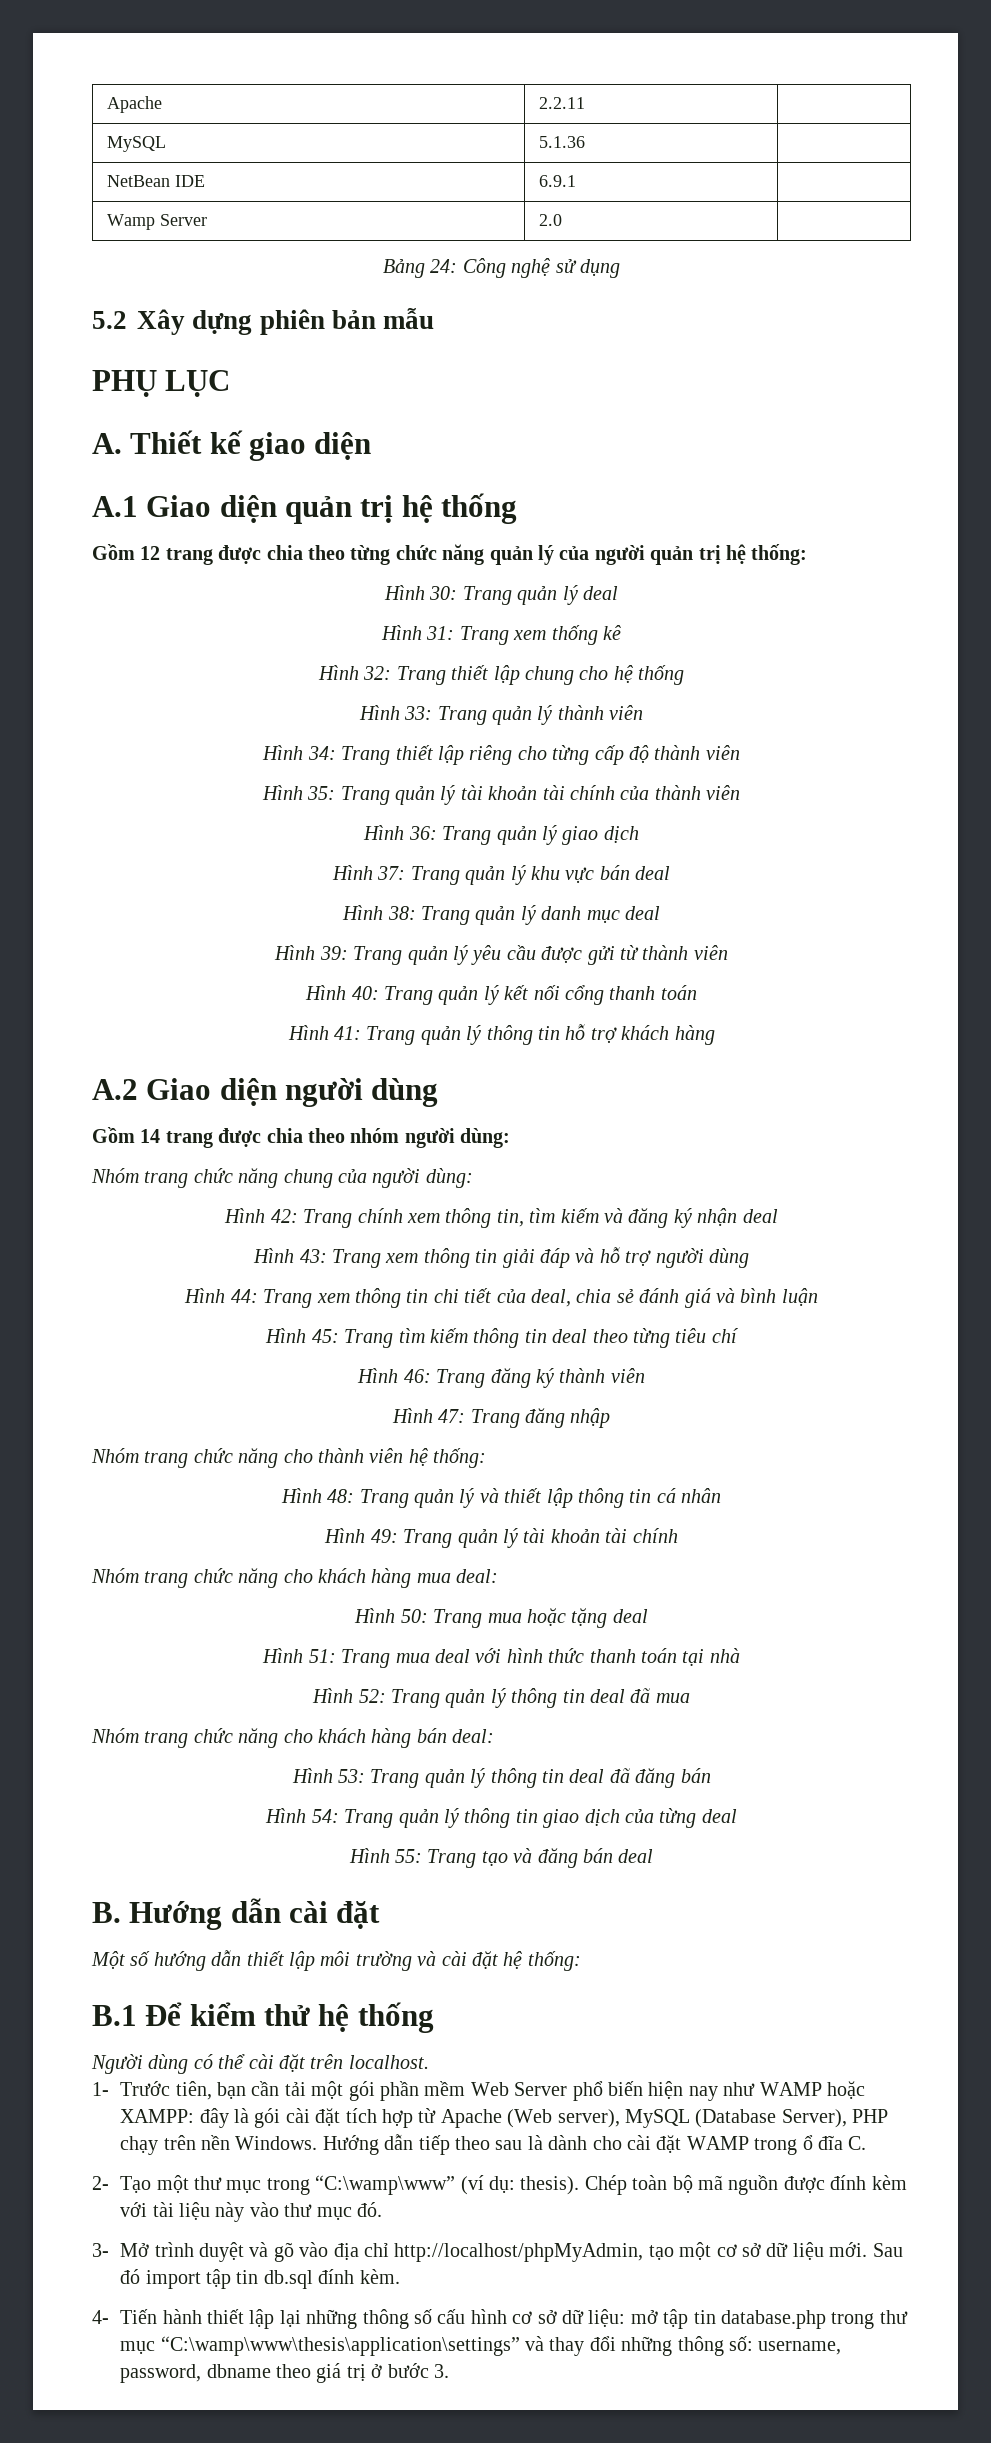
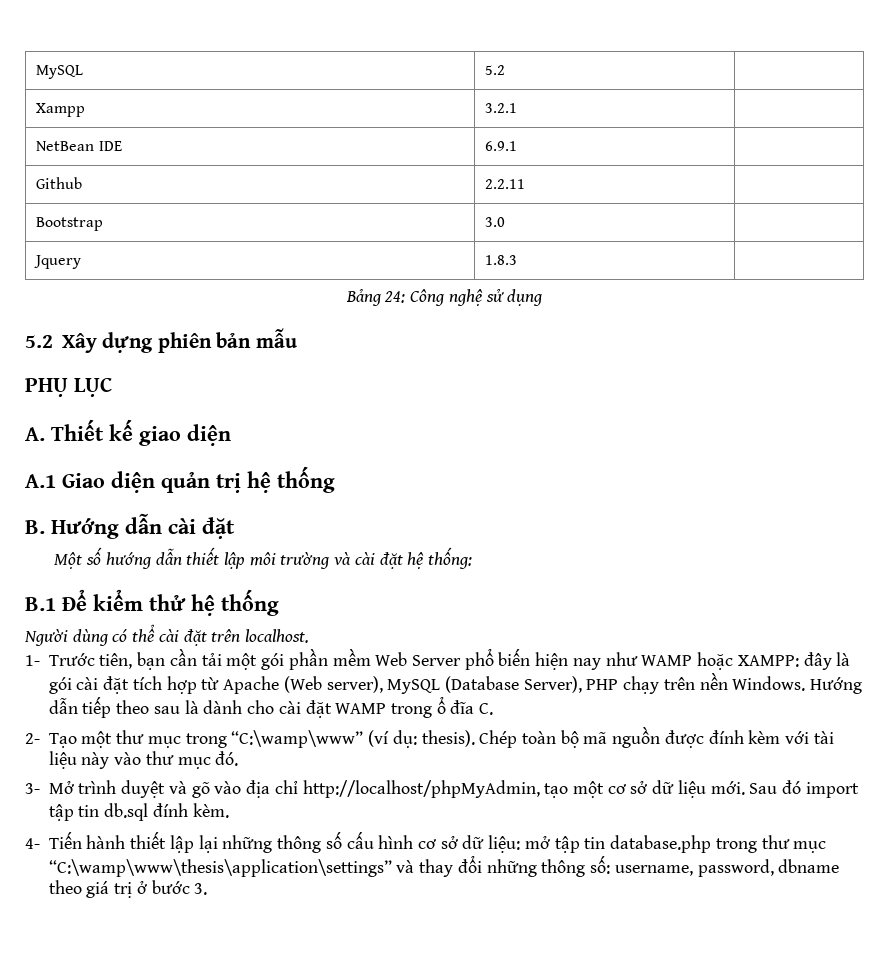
[107,96,163,113] [539,97,586,109] [107,136,167,152] [539,136,586,148] Apache | 2.2.11 | // MySQL | 5.1.36 -> [36,65,84,79] [485,65,506,75] [36,103,86,117] [485,103,518,113] MySQL | 5.2 | // Xampp | 3.2.1
[107,214,208,230] [539,214,563,226] Wamp Server | 2.0 -> [36,177,83,189] [485,179,526,189] [36,217,104,231] [485,217,506,227] [34,255,82,269] [485,255,518,265] Github | 2.2.11 | // Bootstrap | 3.0 | // Jquery | 1.8.3
[92,544,808,565] [384,585,618,605] [381,625,621,645] [317,665,685,685] [358,705,644,725] [262,745,740,765] [261,785,741,805] [363,825,639,845] [331,865,671,885] [342,905,660,925] [274,945,728,965] [305,985,697,1005] [287,1024,715,1045] [92,1078,439,1107] [92,1127,511,1148] [91,1168,473,1188] [224,1208,778,1228] [253,1247,749,1268] [184,1288,818,1308] [265,1328,739,1348] [357,1368,645,1388] [391,1408,611,1428] [91,1448,487,1468] [280,1488,722,1508] [324,1528,678,1548] [91,1568,499,1588] [354,1608,648,1628] [262,1648,740,1668] [312,1688,690,1708] [91,1728,495,1748] [291,1768,711,1788] [265,1808,737,1828] [348,1848,654,1868] // Gồm 12 trang được chia theo từng chức năng quản lý của người quản trị hệ thống: // Hình 30: Trang quản lý deal // Hình 31: Trang xem thống kê // Hình 32: Trang thiết lập chung cho hệ thống // Hình 33: Trang quản lý thành viên // Hình 34: Trang thiết lập riêng cho từng cấp độ thành viên // Hình 35: Trang quản lý tài khoản tài chính của thành viên // Hình 36: Trang quản lý giao dịch // Hình 37: Trang quản lý khu vực bán deal // Hình 38: Trang quản lý danh mục deal // Hình 39: Trang quản lý yêu cầu được gửi từ thành viên // Hình 40: Trang quản lý kết nối cổng thanh toán // Hình 41: Trang quản lý thông tin hỗ trợ khách hàng // A.2 Giao diện người dùng // Gồm 14 trang được chia theo nhóm người dùng: // Nhóm trang chức năng chung của người dùng: // Hình 42: Trang chính xem thông tin, tìm kiếm và đăng ký nhận deal // Hình 43: Trang xem thông tin giải đáp và hỗ trợ người dùng // Hình 44: Trang xem thông tin chi tiết của deal, chia sẻ đánh giá và bình luận // Hình 45: Trang tìm kiếm thông tin deal theo từng tiêu chí // Hình 46: Trang đăng ký thành viên // Hình 47: Trang đăng nhập // Nhóm trang chức năng cho thành viên hệ thống: // Hình 48: Trang quản lý và thiết lập thông tin cá nhân // Hình 49: Trang quản lý tài khoản tài chính // Nhóm trang chức năng cho khách hàng mua deal: // Hình 50: Trang mua hoặc tặng deal // Hình 51: Trang mua deal với hình thức thanh toán tại nhà // Hình 52: Trang quản lý thông tin deal đã mua // Nhóm trang chức năng cho khách hàng bán deal: // Hình 53: Trang quản lý thông tin deal đã đăng bán // Hình 54: Trang quản lý thông tin giao dịch của từng deal // Hình 55: Trang tạo và đăng bán deal -> (335, 479) none

